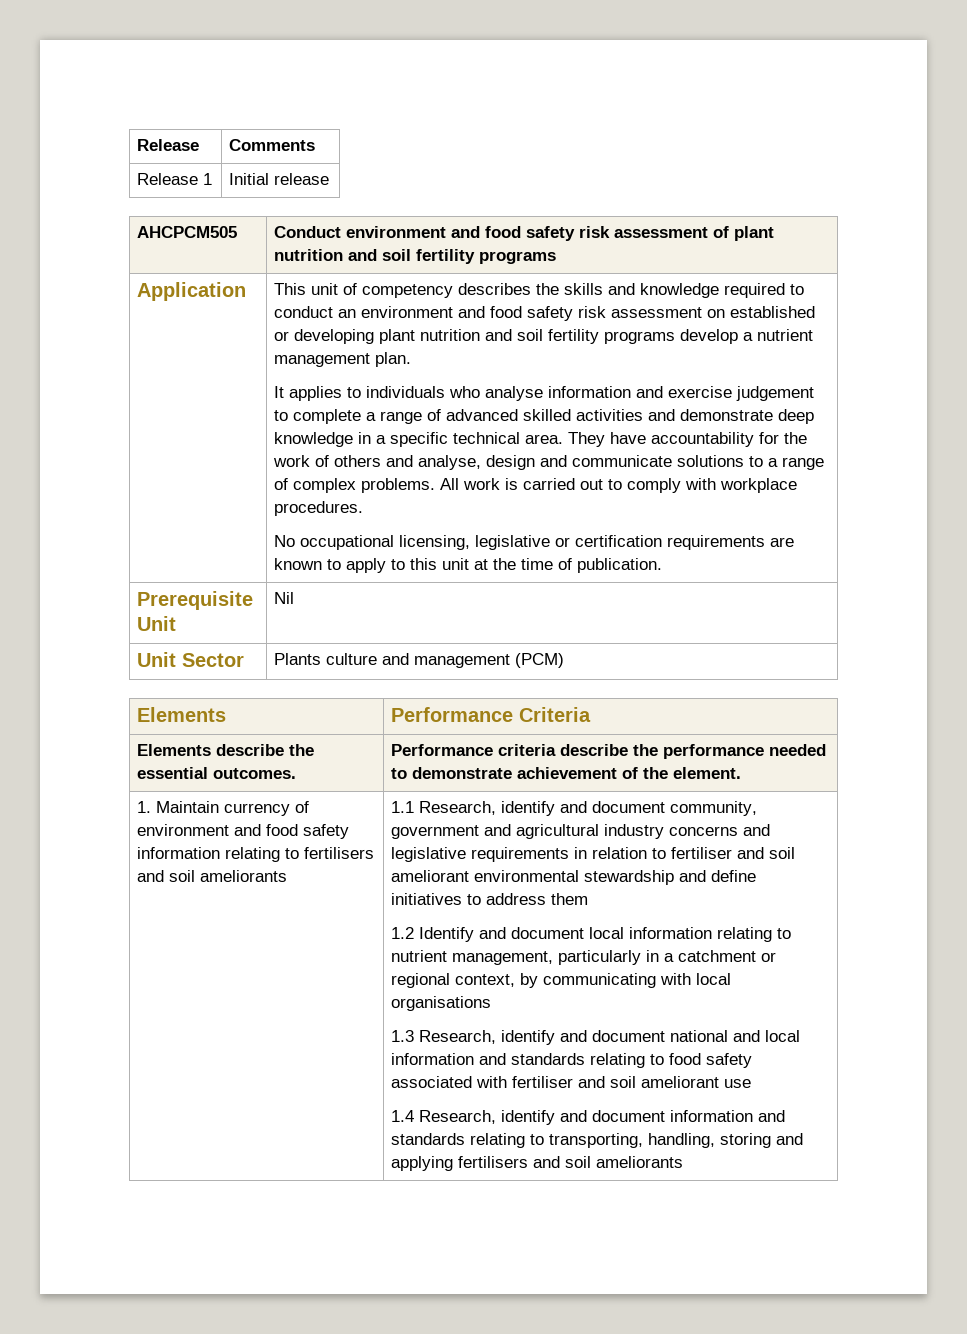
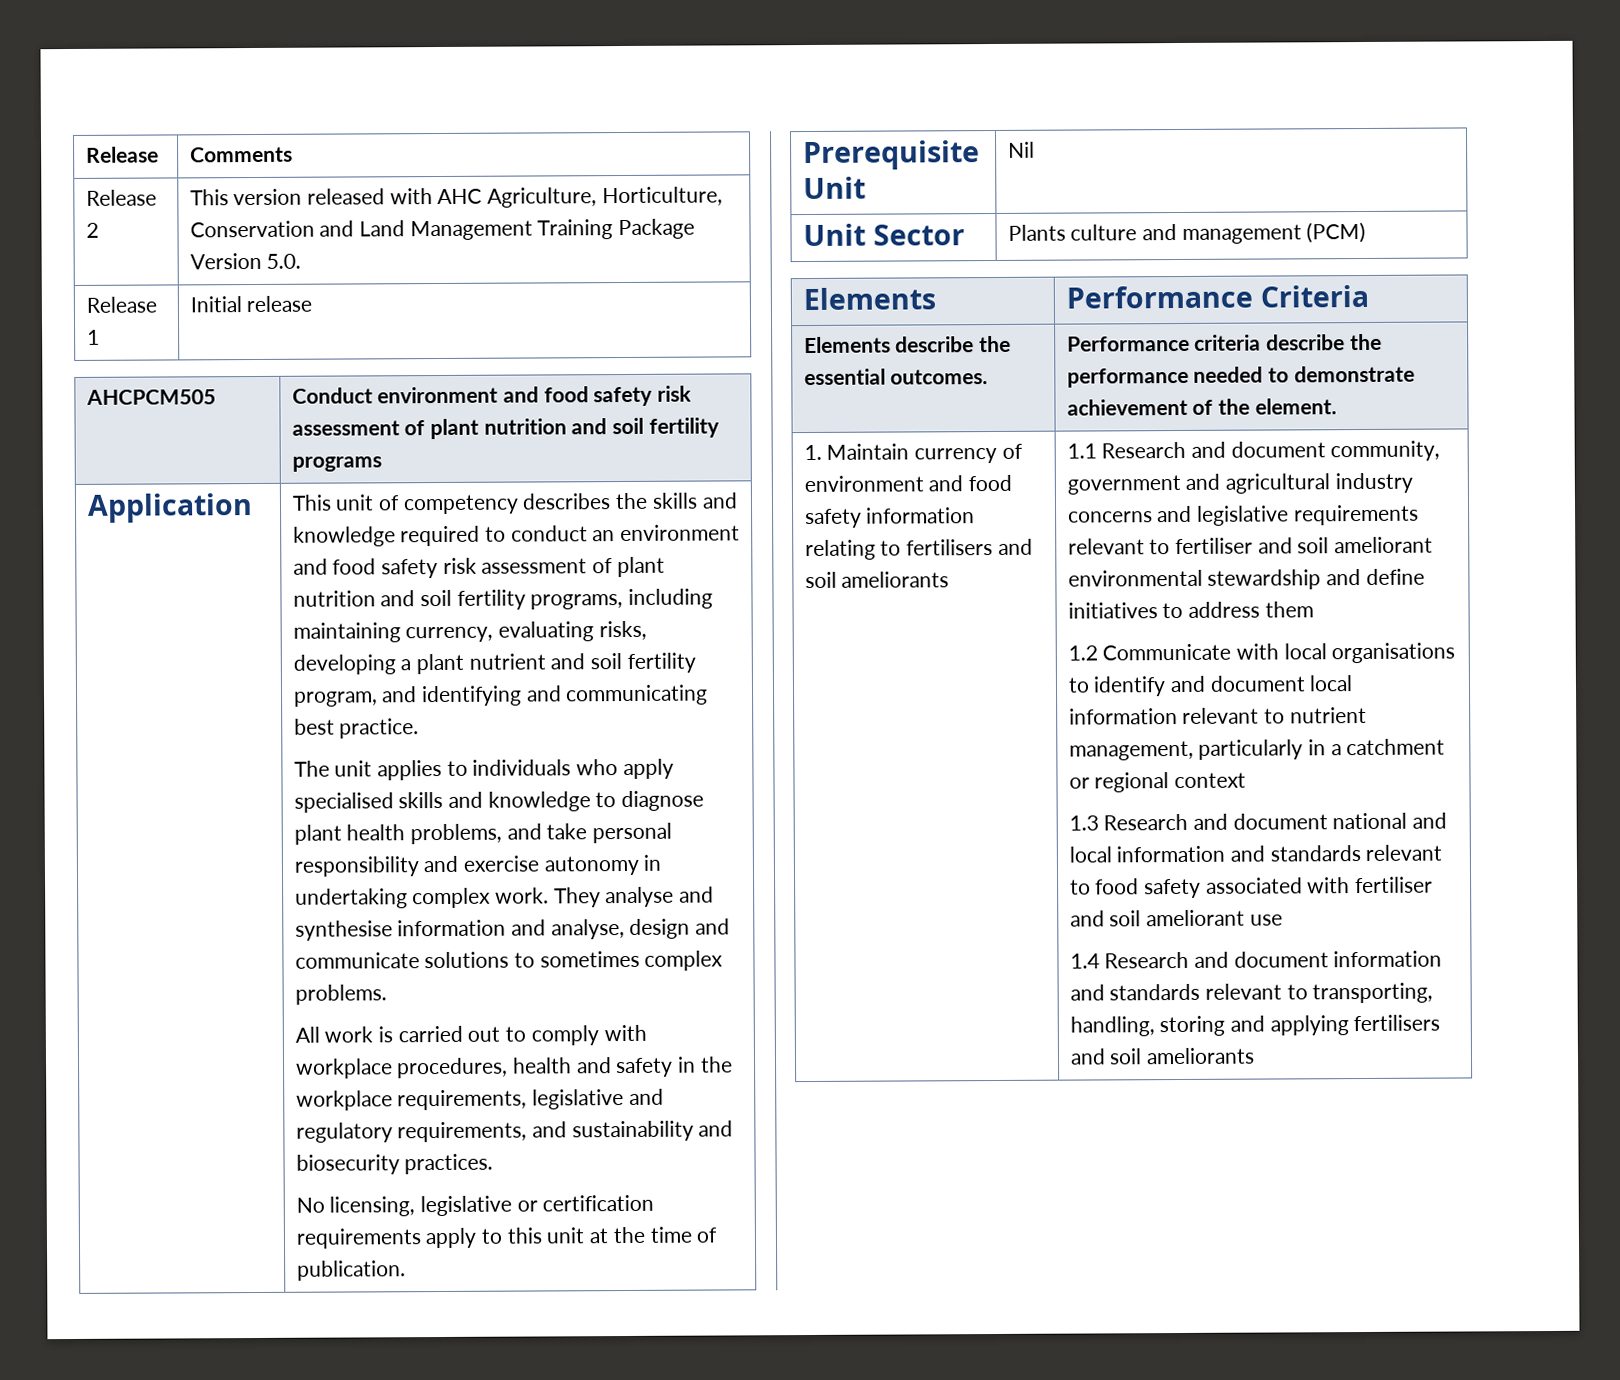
(315, 145) none -> [85,189,157,206] [85,222,99,238] [189,186,723,208] [189,218,696,241] [189,252,302,270] // Release 2 | This version released with AHC Agriculture, Horticulture, Conservation and Land Management Training Package Version 5.0.
[706,306,815,318] [273,329,813,344] [273,352,411,367] [273,386,814,401] [273,409,814,424] [273,432,807,447] [272,455,381,467] on established or developing plant nutrition and soil fertility programs develop a nutrient management plan. // It applies to individuals who analyse information and exercise judgement to complete a range of advanced skilled activities and demonstrate deep knowledge in a specific technical area. They have accountability for the work of others -> [592,556,665,578] [292,588,714,610] [292,620,647,643] [292,652,696,675] [293,684,709,707] [293,718,420,739] [293,758,674,781] [293,790,705,813] [293,822,673,845] [293,854,662,877] [294,886,715,909] [294,919,507,941] of plant nutrition and soil fertility programs, including maintaining currency, evaluating risks, developing a plant nutrient and soil fertility program, and identifying and communicating best practice. // The unit applies to individuals who apply specialised skills and knowledge to diagnose plant health problems, and take personal responsibility and exercise autonomy in undertaking complex work. They analyse and synthesise information
[767,457,824,470] [273,478,288,490] a range of -> [539,950,640,968] sometimes
(435, 485) none -> (387, 994) //
[273,501,363,516] procedures. -> [396,1056,733,1079] [295,1088,664,1111] [295,1120,734,1143] [295,1153,494,1175] procedures, health and safety in the workplace requirements, legislative and regulatory requirements, and sustainability and biosecurity practices.
[299,535,394,550] occupational -> (325, 1205) none
[769,537,794,547] [273,558,341,570] are known to -> (422, 1238) none
[418,801,555,816] Research, identify -> [1101,441,1187,459] Research
[573,847,647,859] in relation -> [1067,538,1145,555] relevant
[418,927,474,942] Identify -> [1102,642,1456,664] [1067,676,1167,697] Communicate with local organisations to identify
[716,927,772,942] relating -> [1182,707,1260,724] relevant
[454,973,731,988] [390,996,491,1011] context, by communicating with local organisations -> [1174,772,1247,789] context
[418,1030,555,1045] Research, identify -> [1103,813,1189,831] Research
[589,1053,645,1068] relating -> [1365,844,1443,861] relevant
[418,1110,555,1125] Research, identify -> [1104,951,1190,969] Research
[469,1133,525,1148] relating -> [1205,983,1283,1000] relevant

